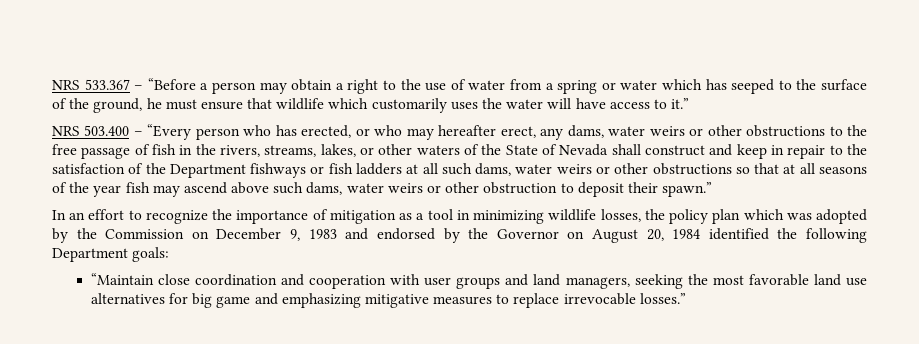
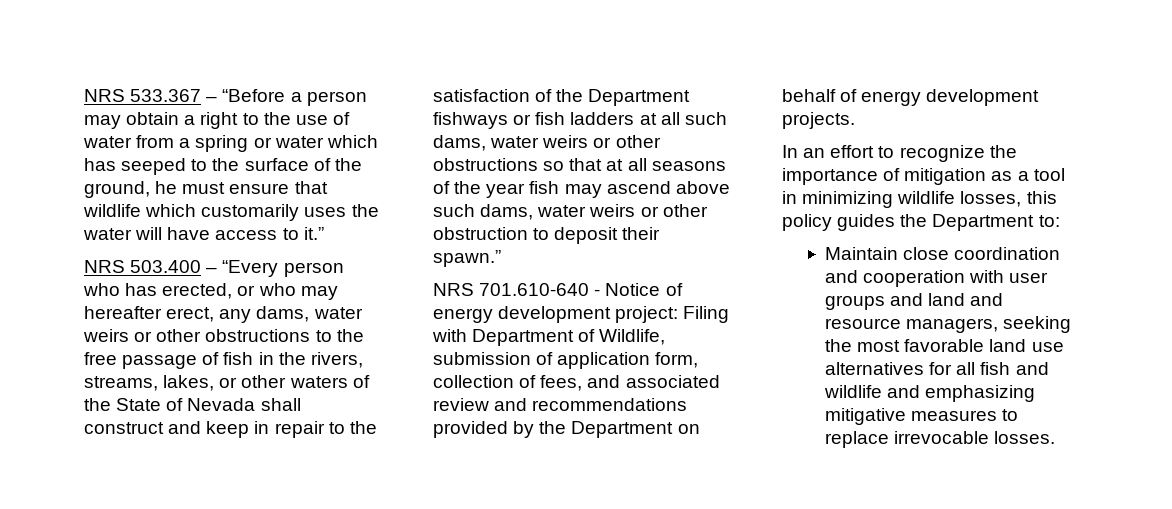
(713, 189) none -> [433,283,683,296] [433,306,730,323] [432,329,666,346] [433,352,699,369] [433,375,720,391] [433,398,688,411] [433,421,700,438] [782,89,1040,106] [782,112,855,129] // NRS 701.610-640 - Notice of energy development project: Filing with Department of Wildlife, submission of application form, collection of fees, and associated review and recommendations provided by the Department on behalf of energy development projects.
[644,209,867,224] [52,228,867,243] [52,247,170,262] [90,273,154,285] the policy plan which was adopted by the Commission on December 9, 1983 and endorsed by the Governor on August 20, 1984 identified the following Department goals: // “Maintain -> [1026,191,1057,204] [782,214,1060,231] [824,247,898,260] this policy guides the Department to: // Maintain
(561, 280) none -> [970,293,1004,306] [824,318,901,329] and resource
[192,293,251,308] big game -> [956,362,1049,375] [823,385,882,398] all fish and wildlife
[639,293,686,304] losses.” -> [994,431,1056,444] losses.

